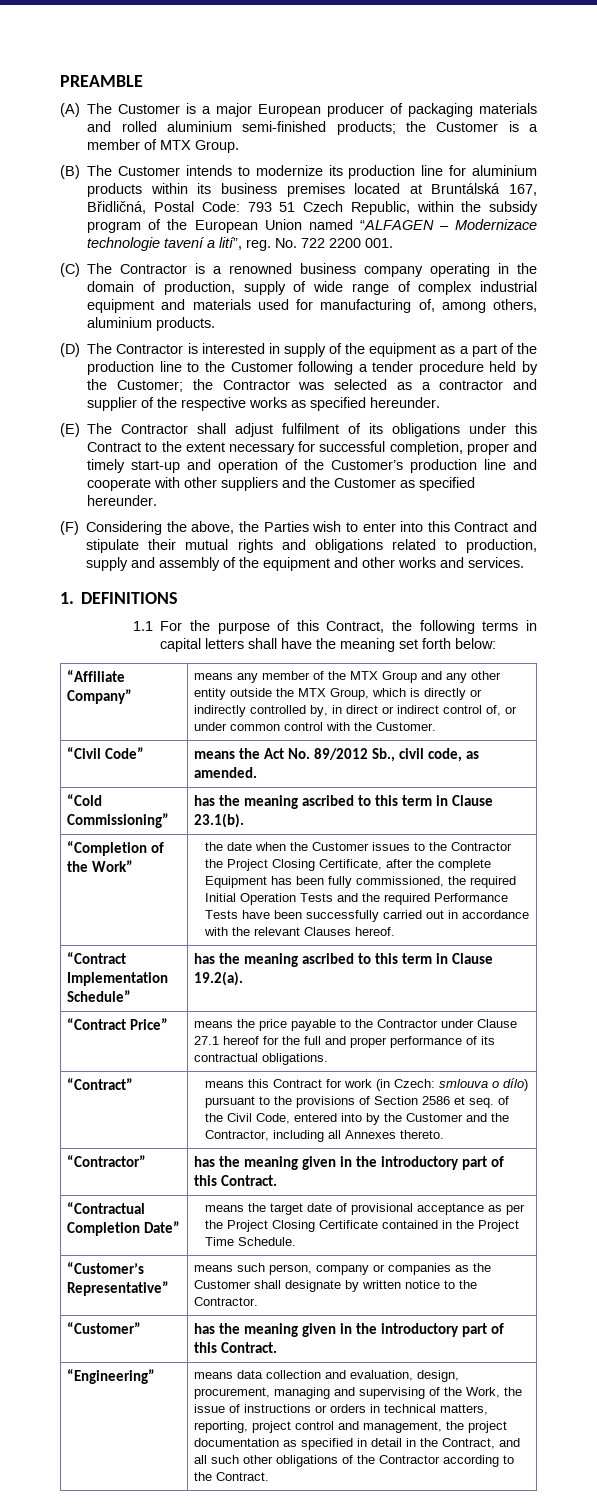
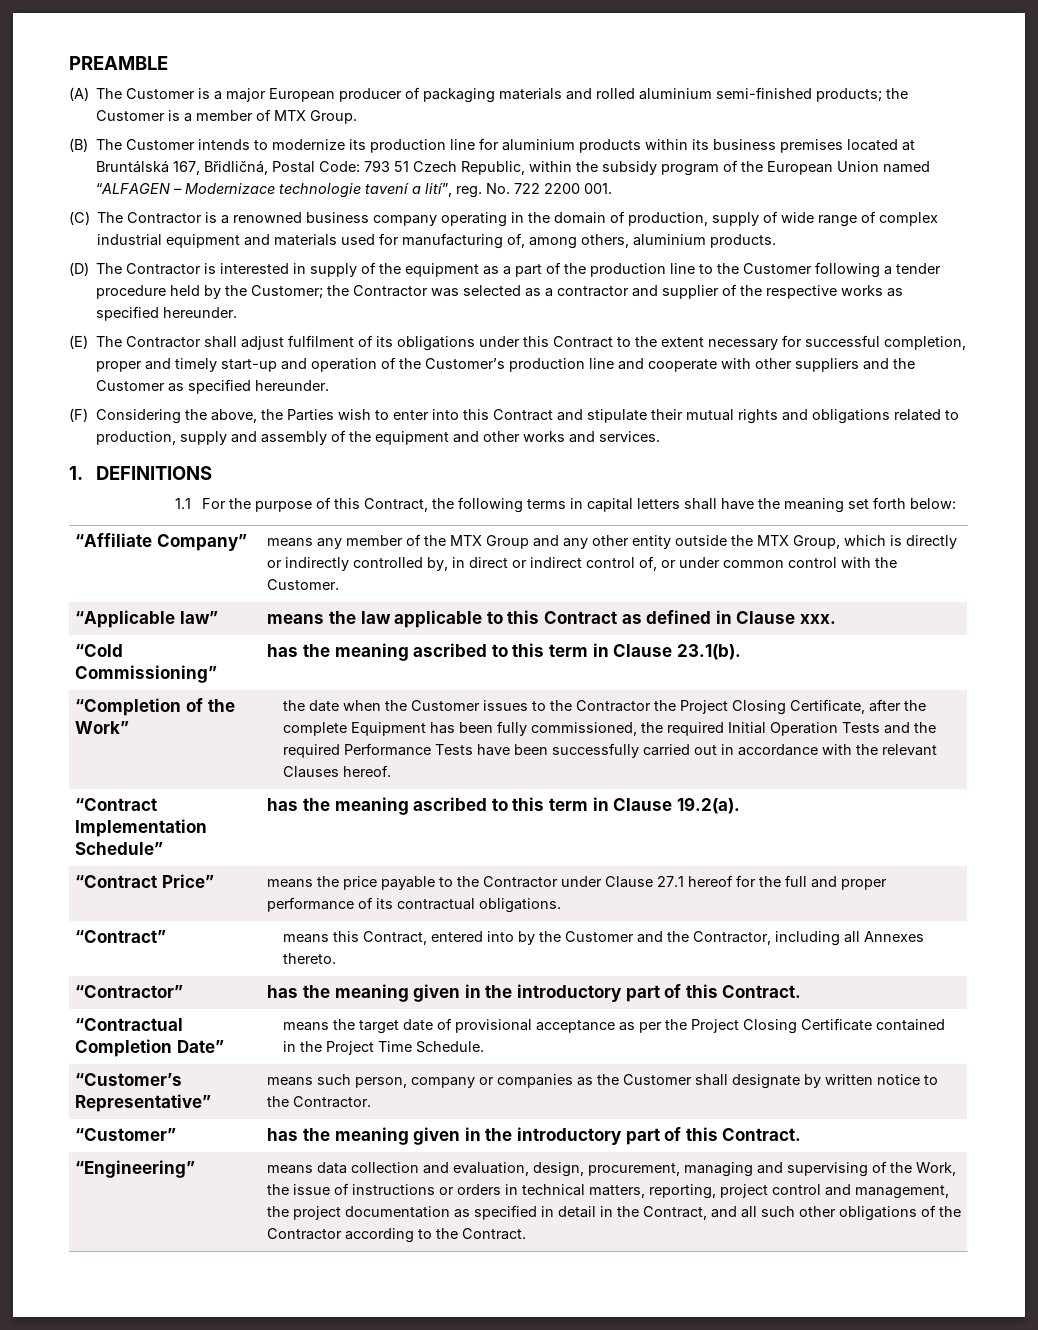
[67,747,145,759] [194,748,480,762] [194,767,258,778] “Civil Code” | means the Act No. 89/2012 Sb., civil code, as amended. -> [75,610,219,628] [267,610,836,628] “Applicable law” | means the law applicable to this Contract as defined in Clause xxx.
[273,1078,529,1091] [205,1096,510,1108] [205,1113,291,1124] Contract for work (in Czech: smlouva o dílo) pursuant to the provisions of Section 2586 et seq. of the Civil Code, -> [363,931,428,945] Contract,

